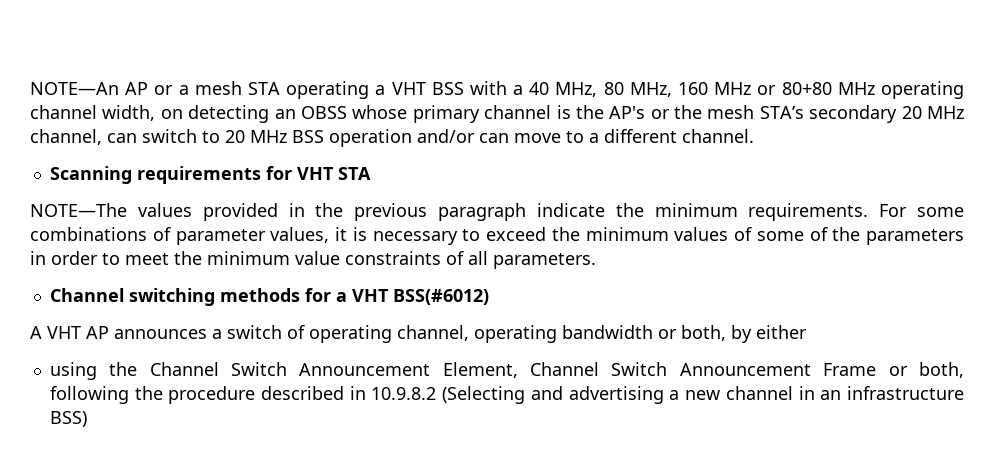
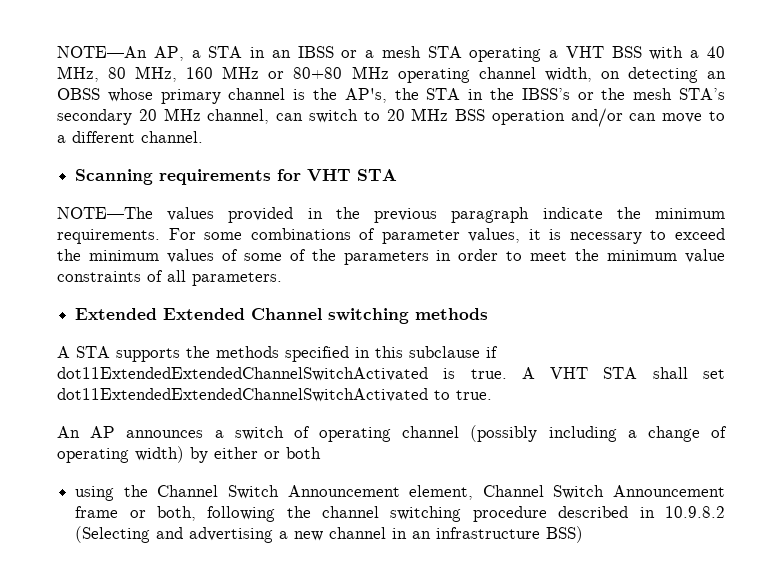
[125,82,149,95] AP -> [153,46,334,61] AP, a STA in an IBSS
[609,106,646,119] AP's -> [344,88,570,103] AP's, the STA in the IBSS’s
(596, 261) none -> [75,308,246,320] Extended Extended
[304,288,489,305] [30,326,81,339] for a VHT BSS(#6012) // A VHT -> [57,346,498,362] [57,367,726,381] [57,388,492,402] [57,426,80,438] // A STA supports the methods specified in this subclause if dot11ExtendedExtendedChannelSwitchActivated is true. A VHT STA shall set dot11ExtendedExtendedChannelSwitchActivated to true. // An
[397,325,726,343] channel, operating bandwidth or both, -> [402,425,727,442] [57,446,184,463] channel (possibly including a change of operating width)
(807, 332) none -> [264,447,321,459] or both
[442,362,877,378] Element, Channel Switch Announcement Frame -> [409,485,725,500] [75,506,119,518] element, Channel Switch Announcement frame
(163, 393) none -> [322,506,462,522] channel switching

